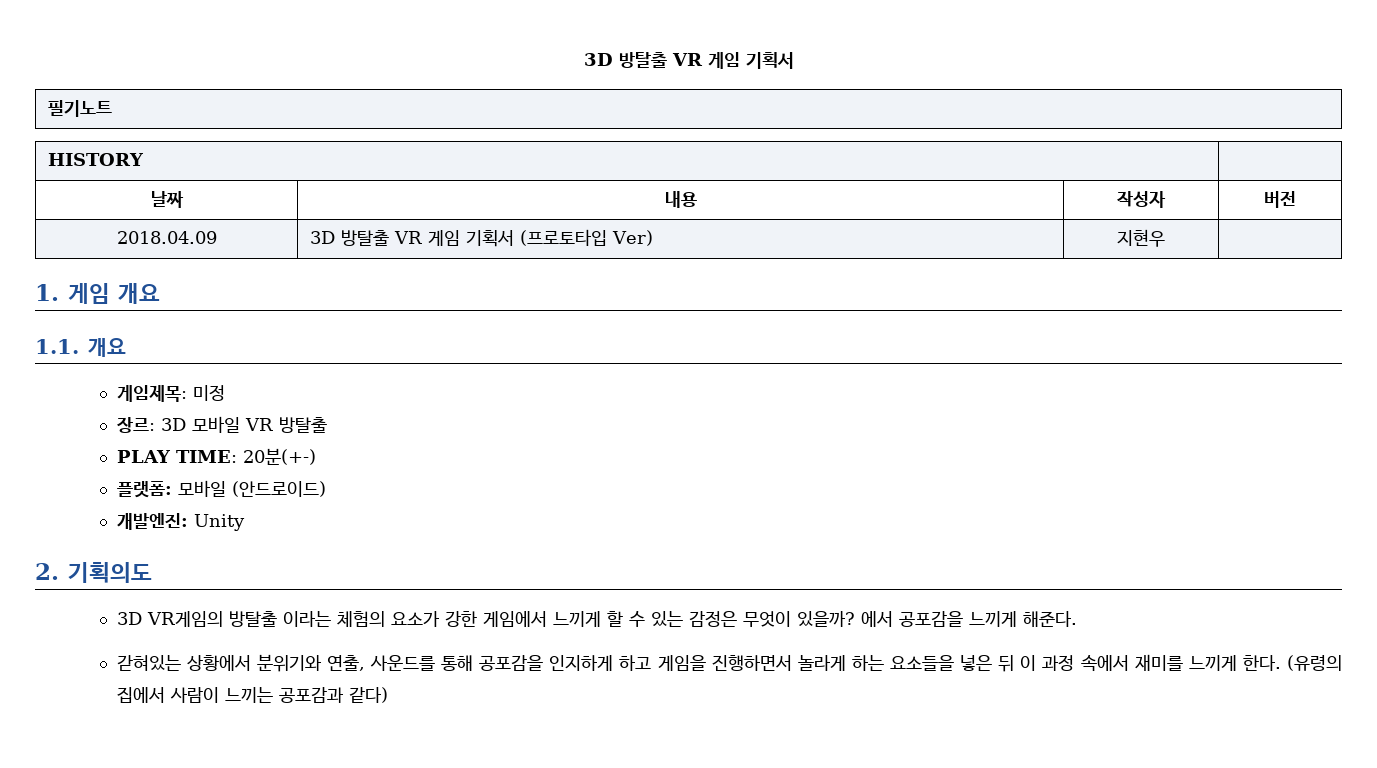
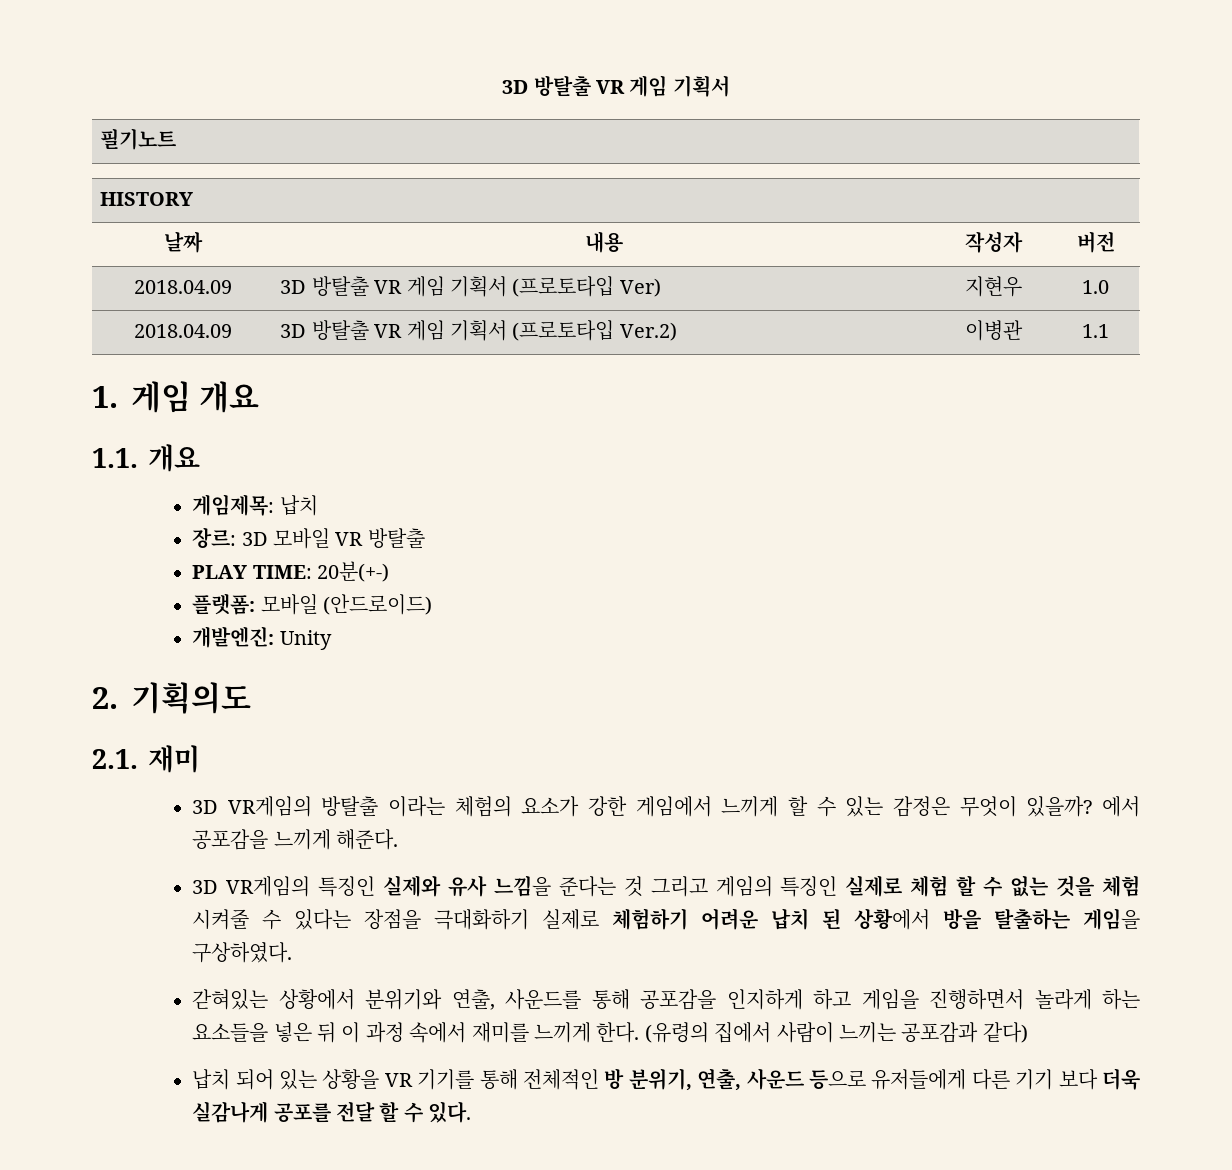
(1165, 238) none -> [1082,280,1109,294] [133,324,232,338] [280,320,677,341] [965,320,1023,341] [1082,324,1109,338] 1.0 // 2018.04.09 | 3D 방탈출 VR 게임 기획서 (프로토타입 Ver.2) | 이병관 | 1.1
[192,385,225,401] 미정 -> [279,495,318,516] 납치
(152, 572) none -> [92,745,200,773] // 2.1. 재미
(1077, 619) none -> [192,875,1141,897] [192,908,1141,930] [192,942,293,963] // 3D VR게임의 특징인 실제와 유사 느낌을 준다는 것 그리고 게임의 특징인 실제로 체험 할 수 없는 것을 체험 시켜줄 수 있다는 장점을 극대화하기 실제로 체험하기 어려운 납치 된 상황에서 방을 탈출하는 게임을 구상하였다.
(388, 695) none -> [192,1068,1140,1091] [192,1101,472,1123] // 납치 되어 있는 상황을 VR 기기를 통해 전체적인 방 분위기, 연출, 사운드 등으로 유저들에게 다른 기기 보다 더욱 실감나게 공포를 전달 할 수 있다.

